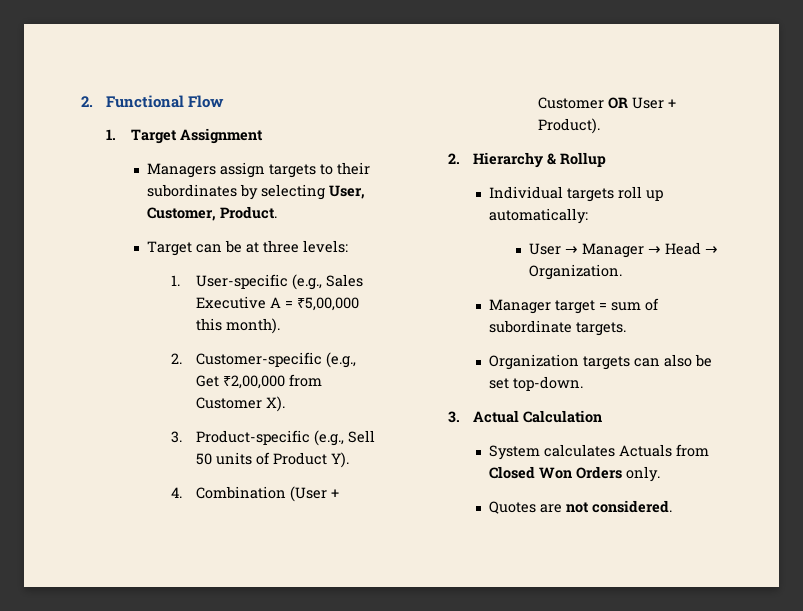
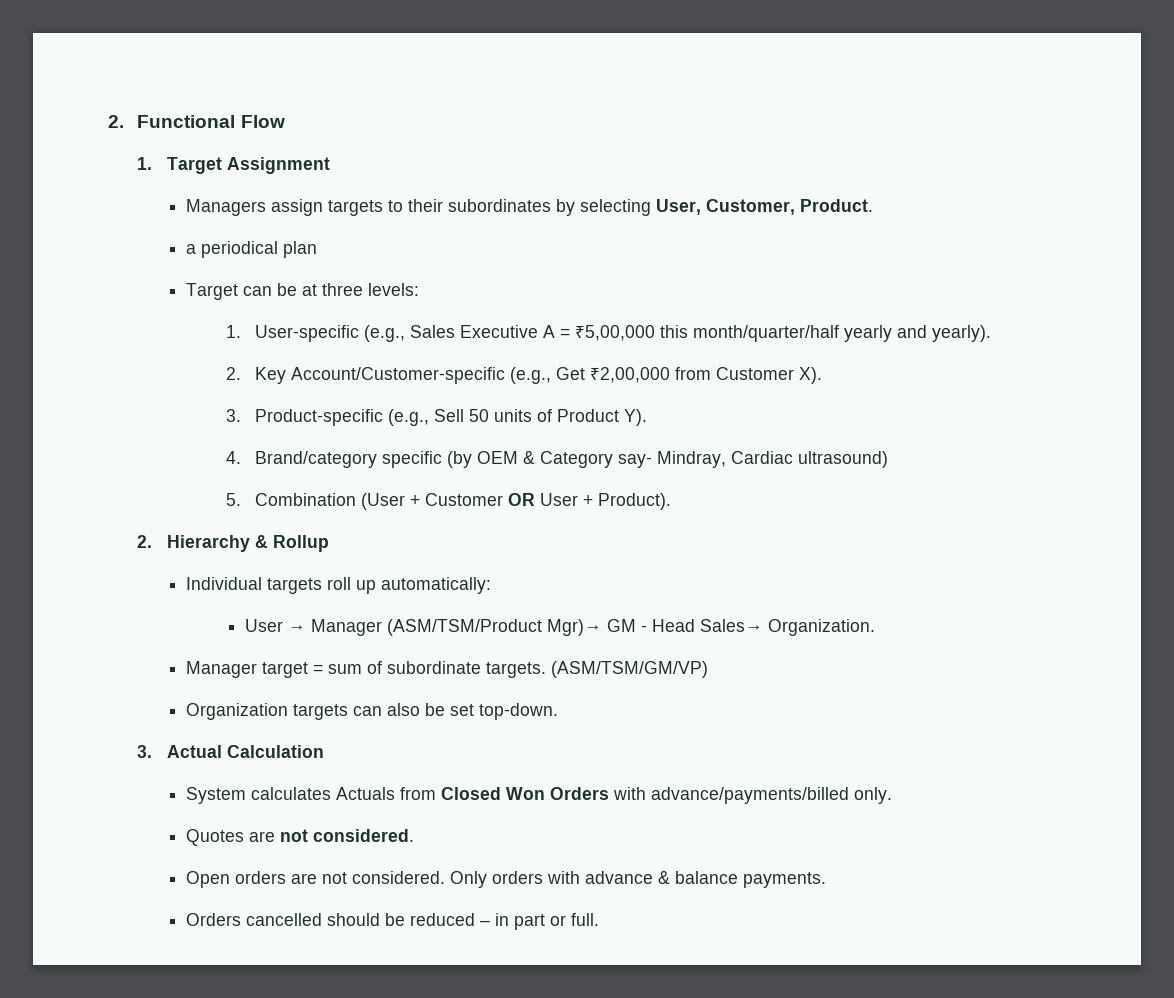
(277, 212) none -> [186,241,318,258] // a periodical plan
[225,318,280,334] [170,352,322,367] month). // 2. Customer-specific -> [693,325,992,342] [225,367,506,384] month/quarter/half yearly and yearly). // 2. Key Account/Customer-specific
(182, 492) none -> [255,451,889,468] [225,493,241,506] Brand/category specific (by OEM & Category say- Mindray, Cardiac ultrasound) // 5.
[647,242,718,255] → Head → -> [387,619,764,636] (ASM/TSM/Product Mgr)→ GM - Head Sales→
(626, 329) none -> [551,661,709,678] (ASM/TSM/GM/VP)
(622, 472) none -> [613,787,850,804] with advance/payments/billed
(672, 506) none -> [186,871,827,888] [186,913,600,930] // Open orders are not considered. Only orders with advance & balance payments. // Orders cancelled should be reduced – in part or full.

